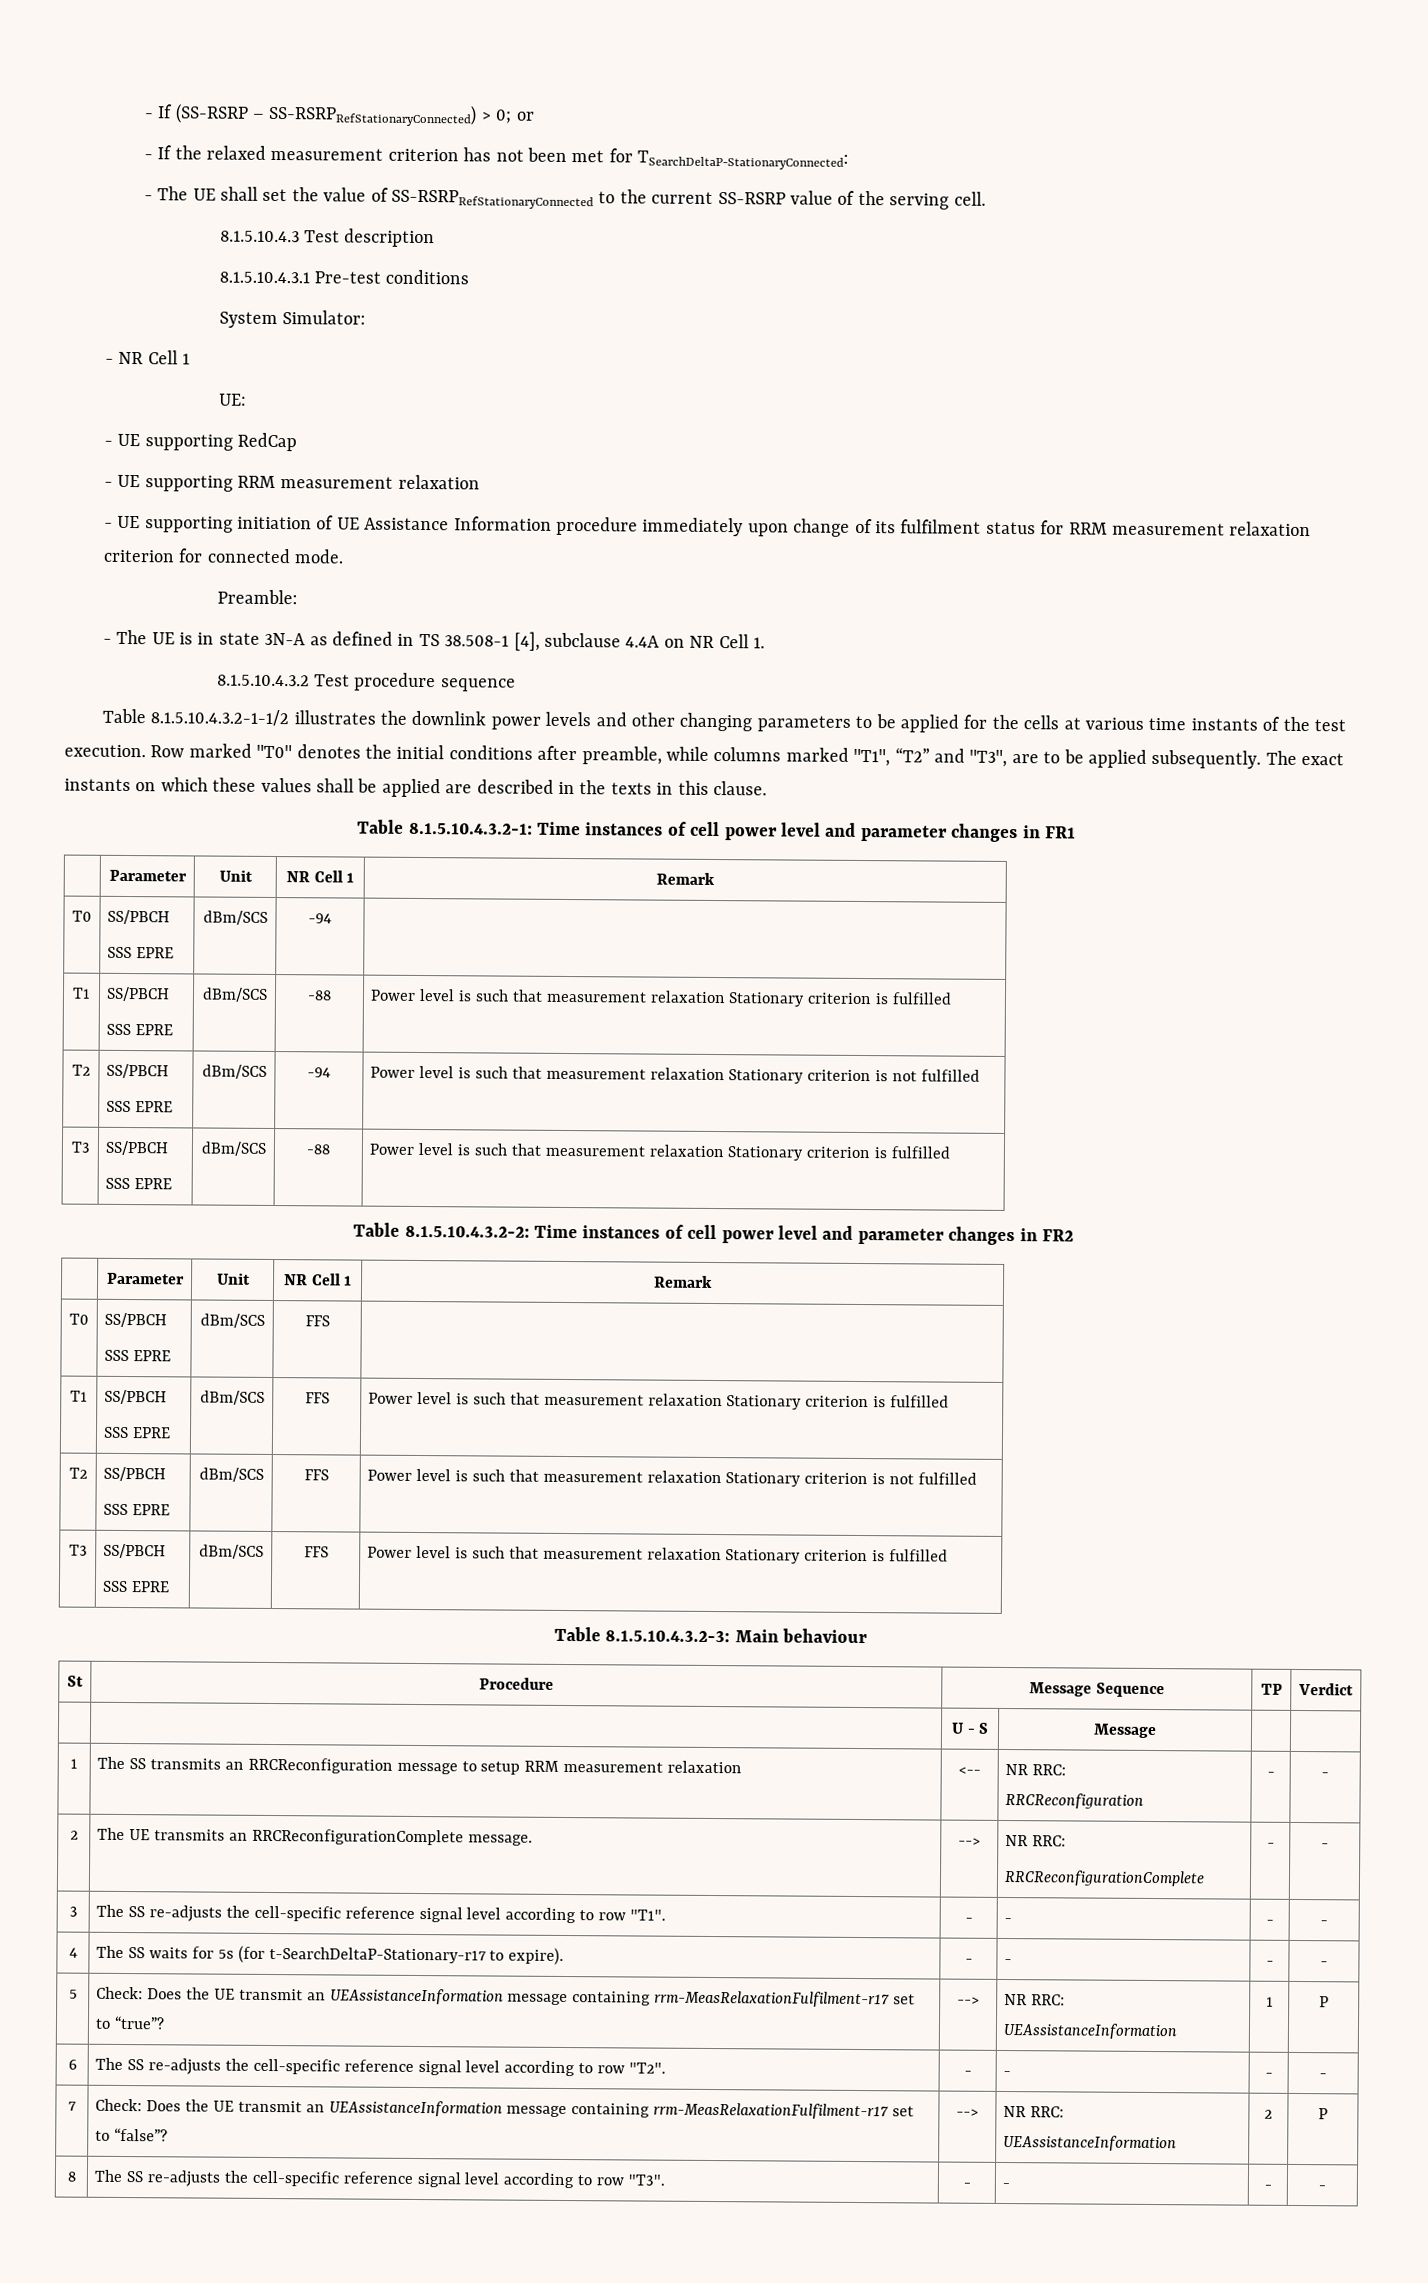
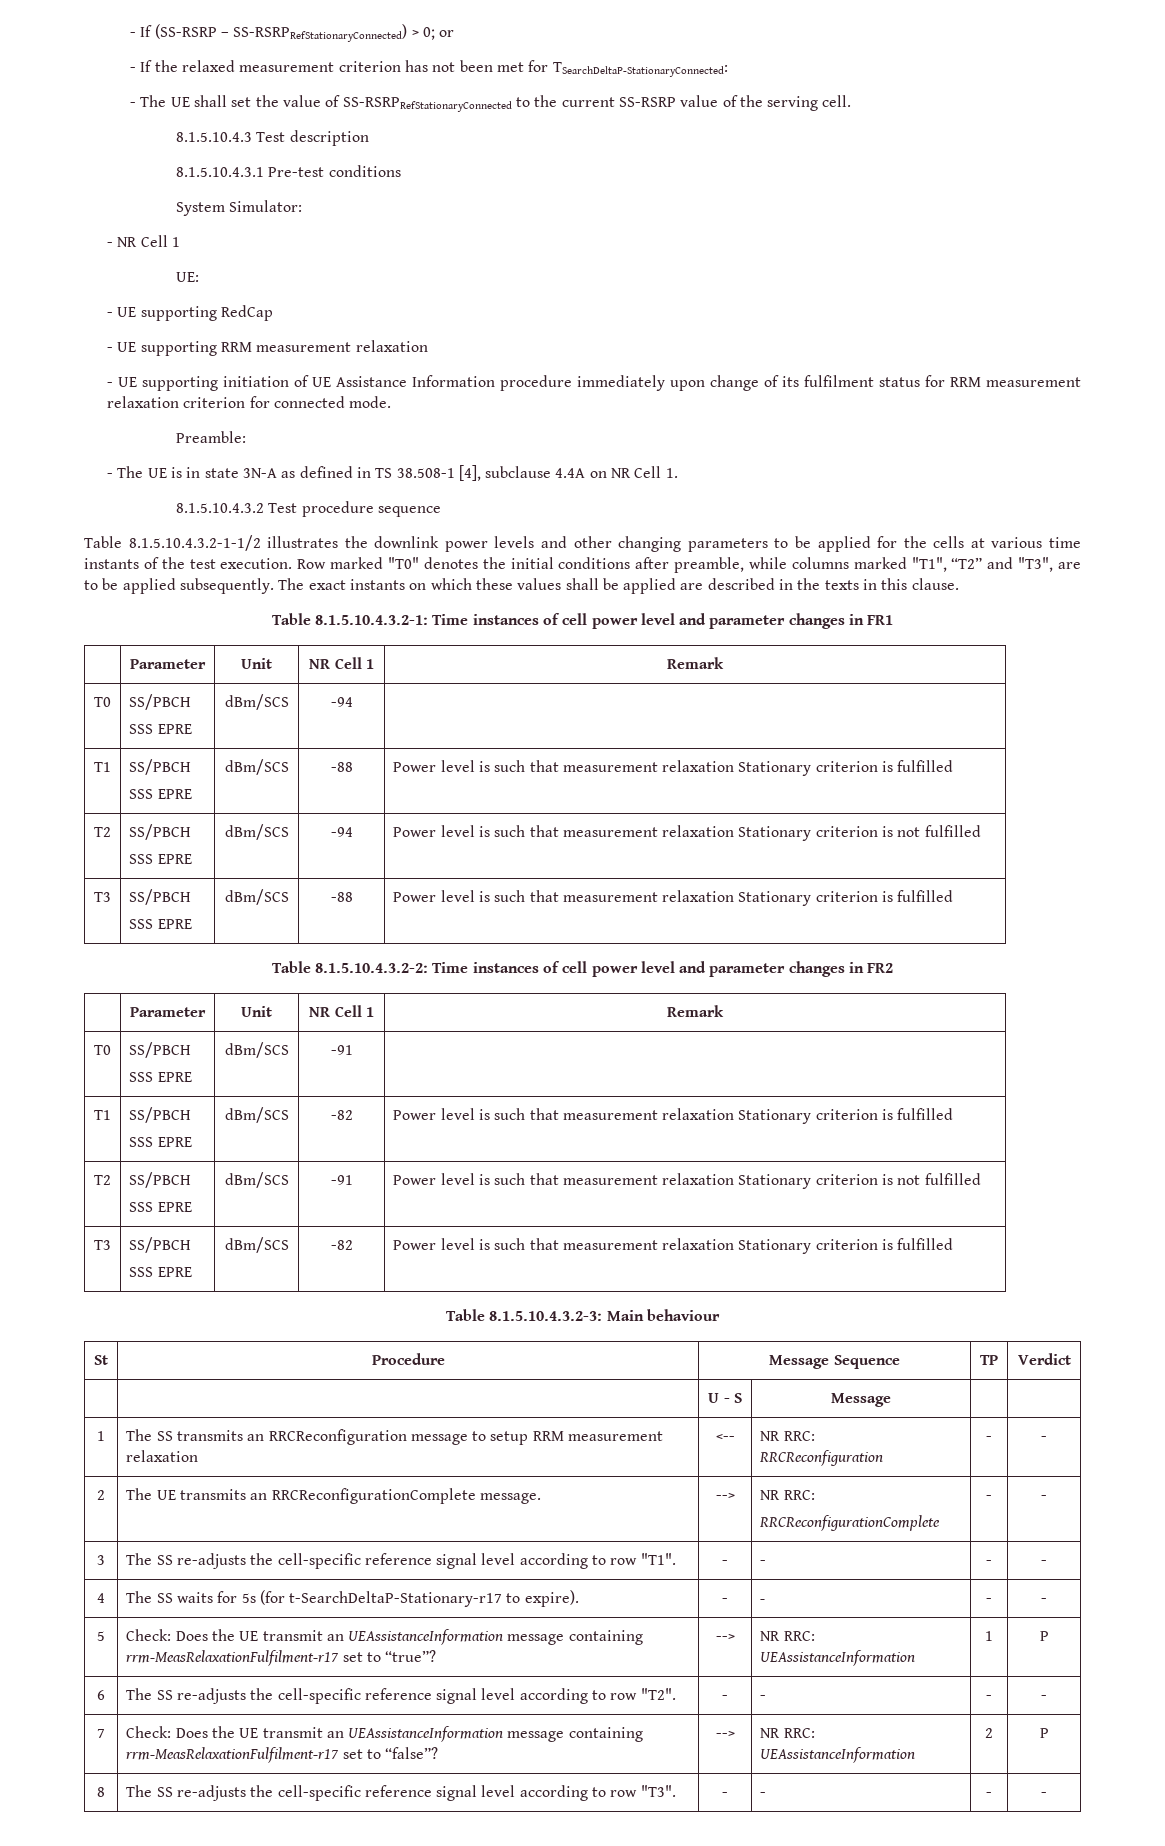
[304,1315,330,1327] [70,1390,88,1402] [104,1389,168,1405] [103,1426,172,1439] [199,1390,265,1405] [304,1392,330,1404] FFS | // T1 | SS/PBCH // SSS EPRE | dBm/SCS | FFS -> [330,1045,353,1055] [94,1110,111,1120] [129,1107,192,1123] [129,1137,192,1147] [224,1107,289,1123] [330,1110,353,1120] -91 | // T1 | SS/PBCH // SSS EPRE | dBm/SCS | -82
[303,1469,329,1481] FFS -> [330,1175,353,1185] -91
[303,1546,329,1558] FFS -> [330,1240,353,1250] -82

